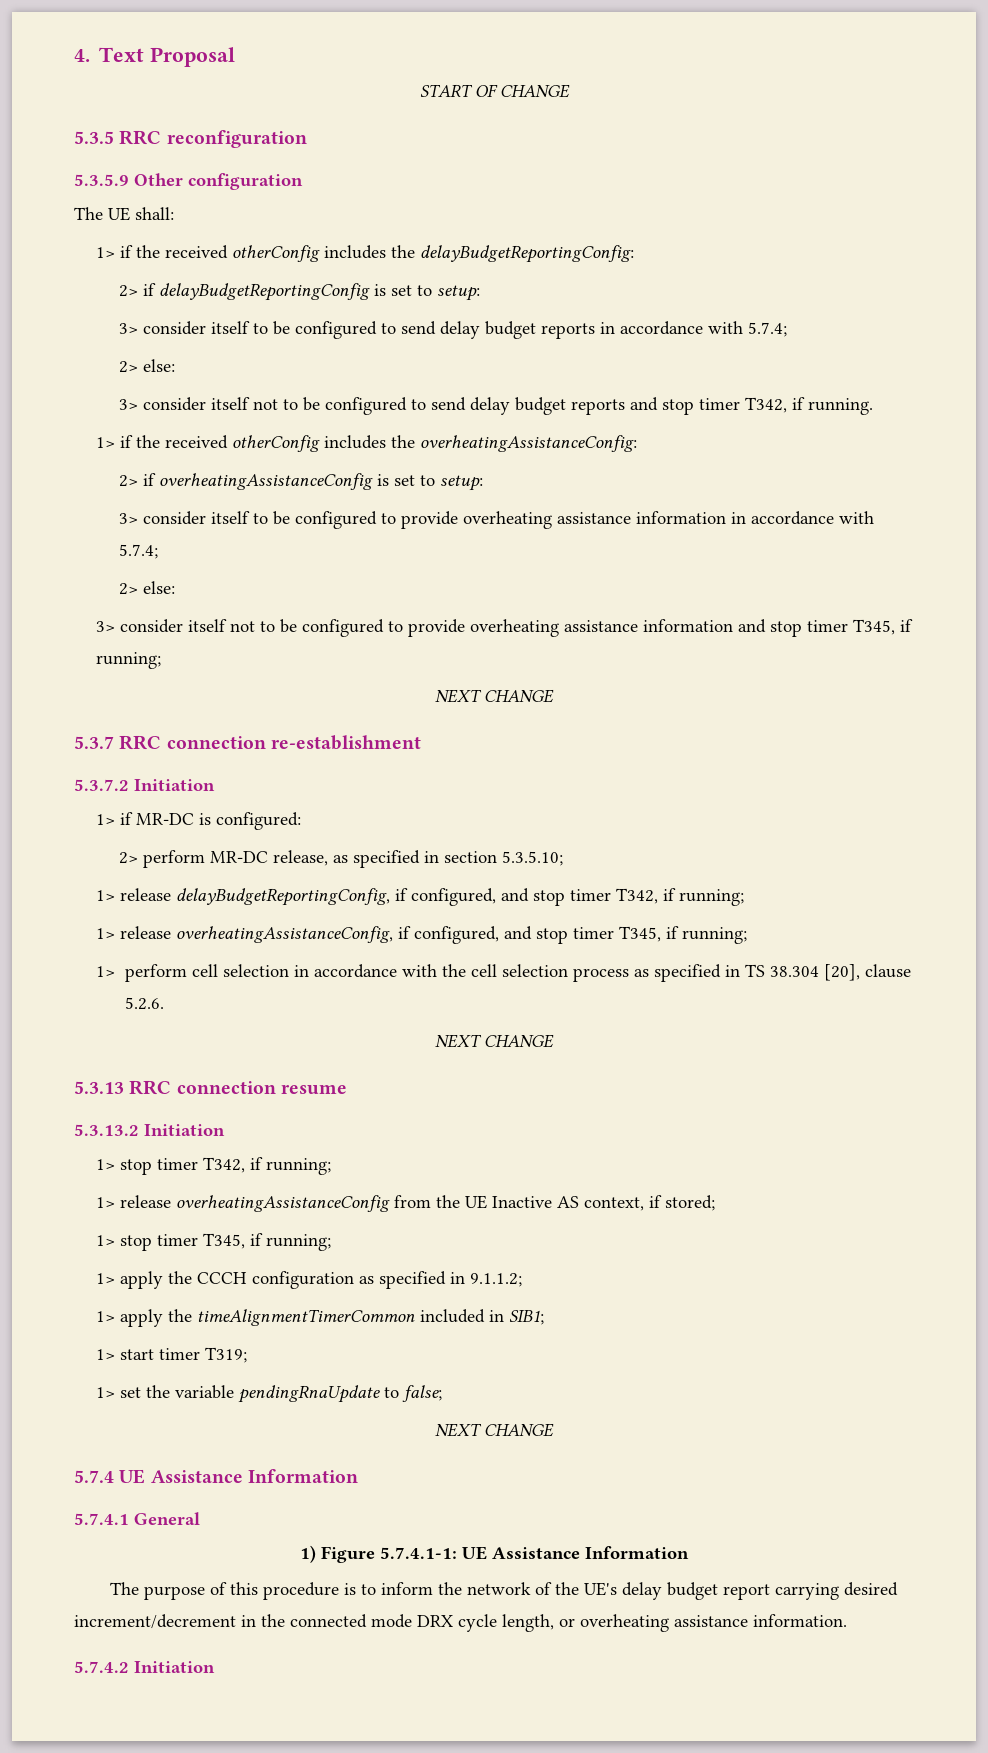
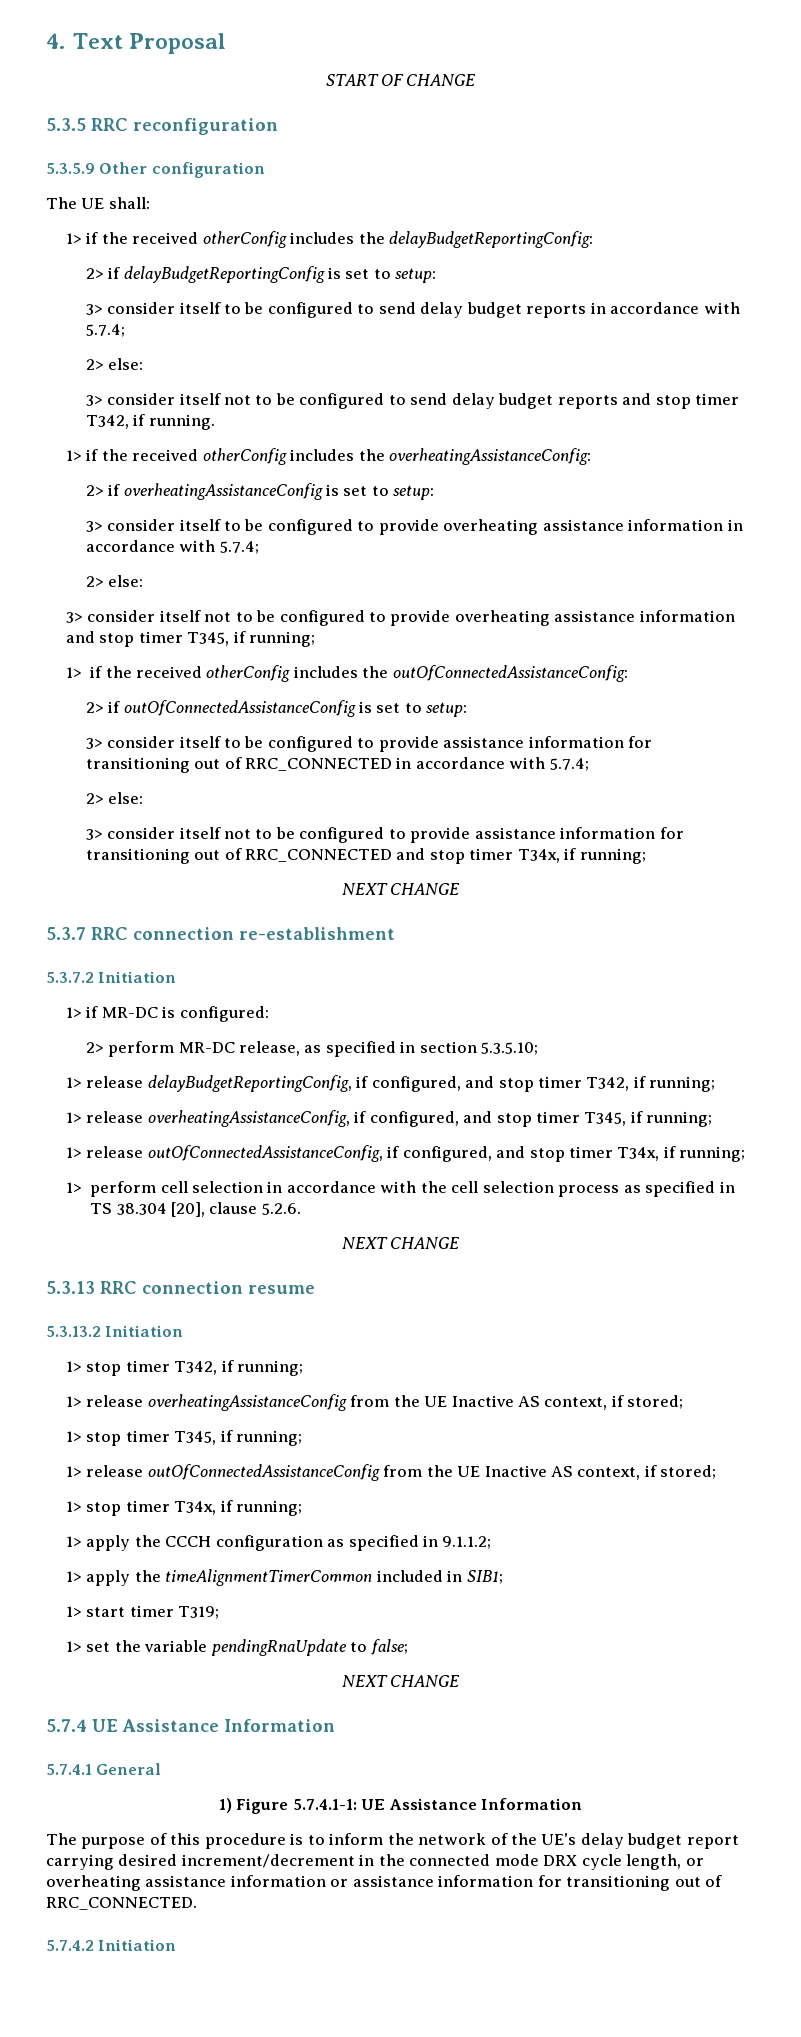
(162, 660) none -> [65,665,628,682] [85,700,468,717] [85,736,653,752] [85,757,589,773] [85,792,144,804] [85,827,684,843] [85,848,646,864] // 1> if the received otherConfig includes the outOfConnectedAssistanceConfig: // 2> if outOfConnectedAssistanceConfig is set to setup: // 3> consider itself to be configured to provide assistance information for transitioning out of RRC_CONNECTED in accordance with 5.7.4; // 2> else: // 3> consider itself not to be configured to provide assistance information for transitioning out of RRC_CONNECTED and stop timer T34x, if running;
(748, 935) none -> [65,1145,746,1162] // 1> release outOfConnectedAssistanceConfig, if configured, and stop timer T34x, if running;
(332, 1242) none -> [65,1464,717,1481] [65,1500,303,1516] // 1> release outOfConnectedAssistanceConfig from the UE Inactive AS context, if stored; // 1> stop timer T34x, if running;
[753,1614,847,1627] information. -> [230,1875,723,1891] [46,1897,197,1910] information or assistance information for transitioning out of RRC_CONNECTED.

